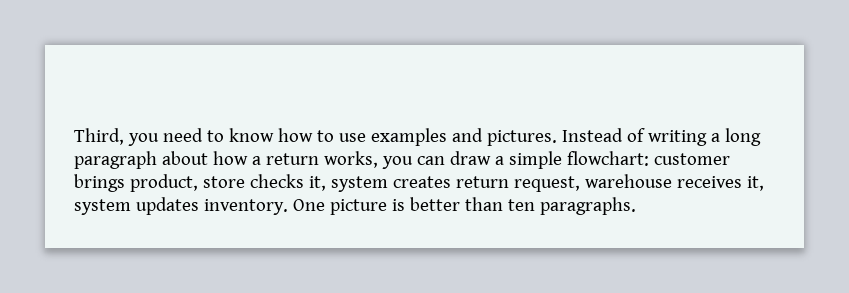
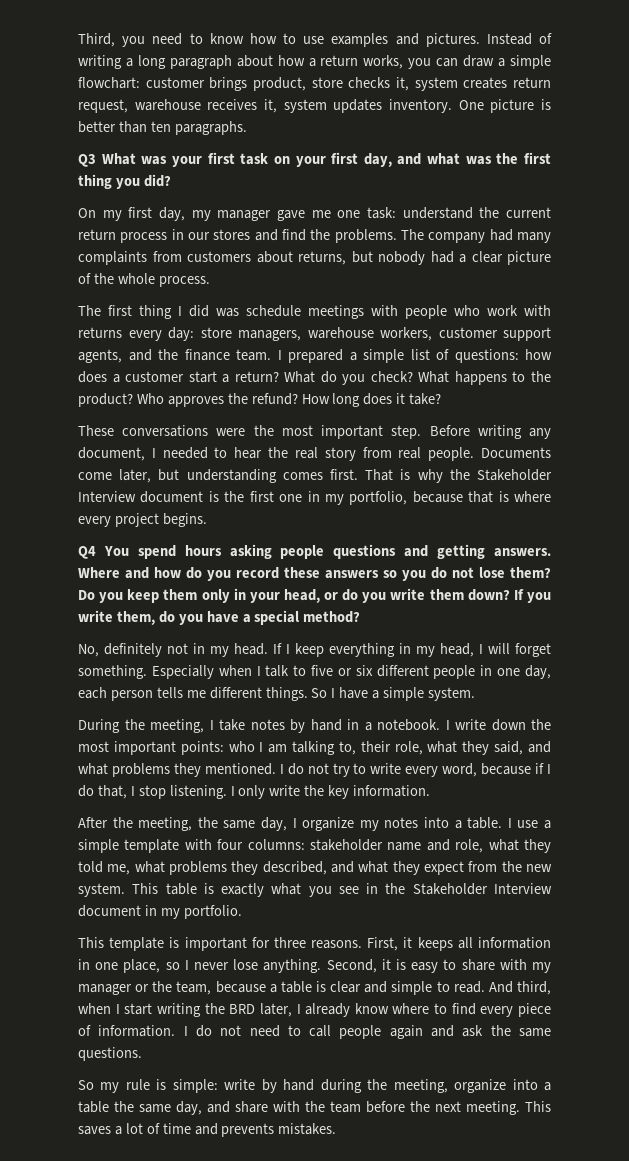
(636, 206) none -> [78,152,552,167] [78,174,171,189] [78,207,551,221] [78,229,551,243] [78,251,551,265] [78,273,210,287] [78,305,551,319] [78,327,551,341] [78,349,552,363] [78,371,552,385] [78,393,442,407] [78,425,551,439] [78,447,551,461] [78,469,552,483] [78,491,551,505] [78,513,207,527] [78,544,551,559] [78,567,551,581] [78,588,551,603] [78,610,361,625] [78,643,551,657] [78,665,552,679] [78,687,476,701] [78,719,551,733] [78,741,552,755] [78,763,551,777] [78,785,431,799] [78,817,552,831] [78,839,551,853] [78,861,552,875] [78,883,552,897] [78,905,242,919] [78,937,551,951] [78,959,551,973] [78,981,552,995] [78,1003,552,1017] [78,1025,552,1039] [78,1047,142,1061] [78,1079,551,1093] [78,1101,551,1115] [78,1123,337,1137] // Q3 What was your first task on your first day, and what was the first thing you did? // On my first day, my manager gave me one task: understand the current return process in our stores and find the problems. The company had many complaints from customers about returns, but nobody had a clear picture of the whole process. // The first thing I did was schedule meetings with people who work with returns every day: store managers, warehouse workers, customer support agents, and the finance team. I prepared a simple list of questions: how does a customer start a return? What do you check? What happens to the product? Who approves the refund? How long does it take? // These conversations were the most important step. Before writing any document, I needed to hear the real story from real people. Documents come later, but understanding comes first. That is why the Stakeholder Interview document is the first one in my portfolio, because that is where every project begins. // Q4 You spend hours asking people questions and getting answers. Where and how do you record these answers so you do not lose them? Do you keep them only in your head, or do you write them down? If you write them, do you have a special method? // No, definitely not in my head. If I keep everything in my head, I will forget something. Especially when I talk to five or six different people in one day, each person tells me different things. So I have a simple system. // During the meeting, I take notes by hand in a notebook. I write down the most important points: who I am talking to, their role, what they said, and what problems they mentioned. I do not try to write every word, because if I do that, I stop listening. I only write the key information. // After the meeting, the same day, I organize my notes into a table. I use a simple template with four columns: stakeholder name and role, what they told me, what problems they described, and what they expect from the new system. This table is exactly what you see in the Stakeholder Interview document in my portfolio. // This template is important for three reasons. First, it keeps all information in one place, so I never lose anything. Second, it is easy to share with my manager or the team, because a table is clear and simple to read. And third, when I start writing the BRD later, I already know where to find every piece of information. I do not need to call people again and ask the same questions. // So my rule is simple: write by hand during the meeting, organize into a table the same day, and share with the team before the next meeting. This saves a lot of time and prevents mistakes.

